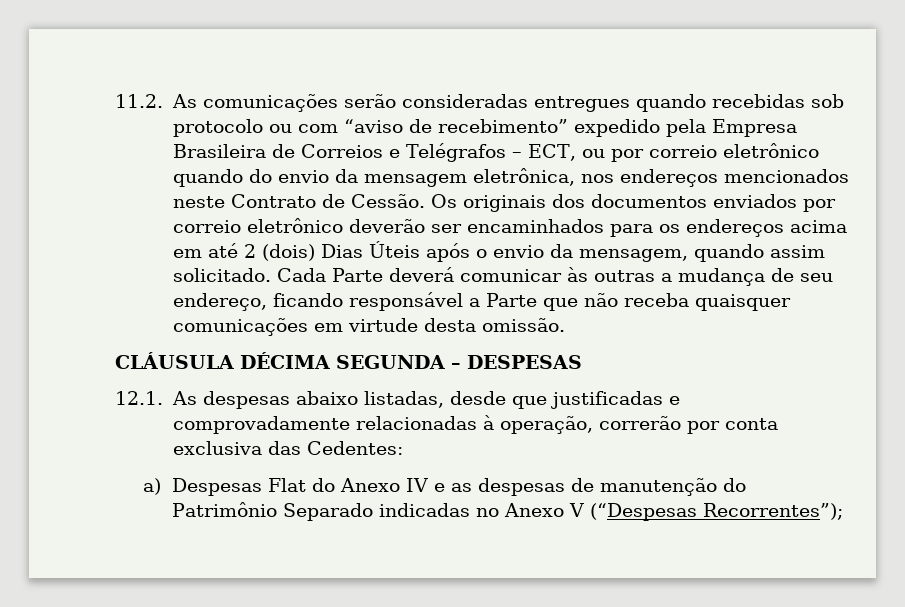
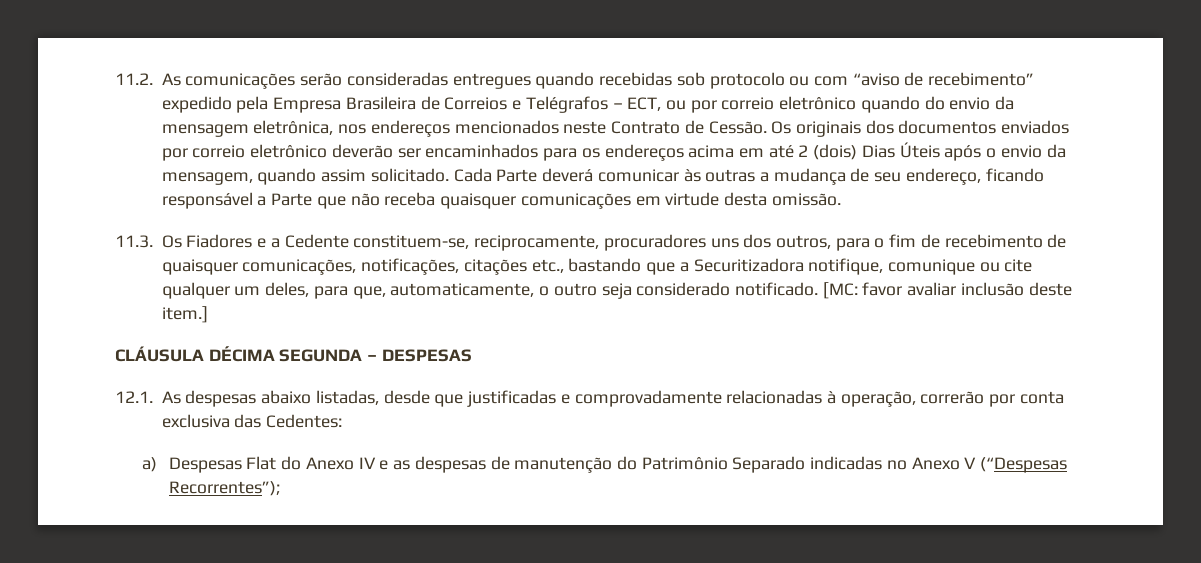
(565, 325) none -> [115,234,1067,251] [161,258,1033,275] [161,282,1072,299] [161,306,208,323] // 11.3. Os Fiadores e a Cedente constituem-se, reciprocamente, procuradores uns dos outros, para o fim de recebimento de quaisquer comunicações, notificações, citações etc., bastando que a Securitizadora notifique, comunique ou cite qualquer um deles, para que, automaticamente, o outro seja considerado notificado. [MC: favor avaliar inclusão deste item.]

